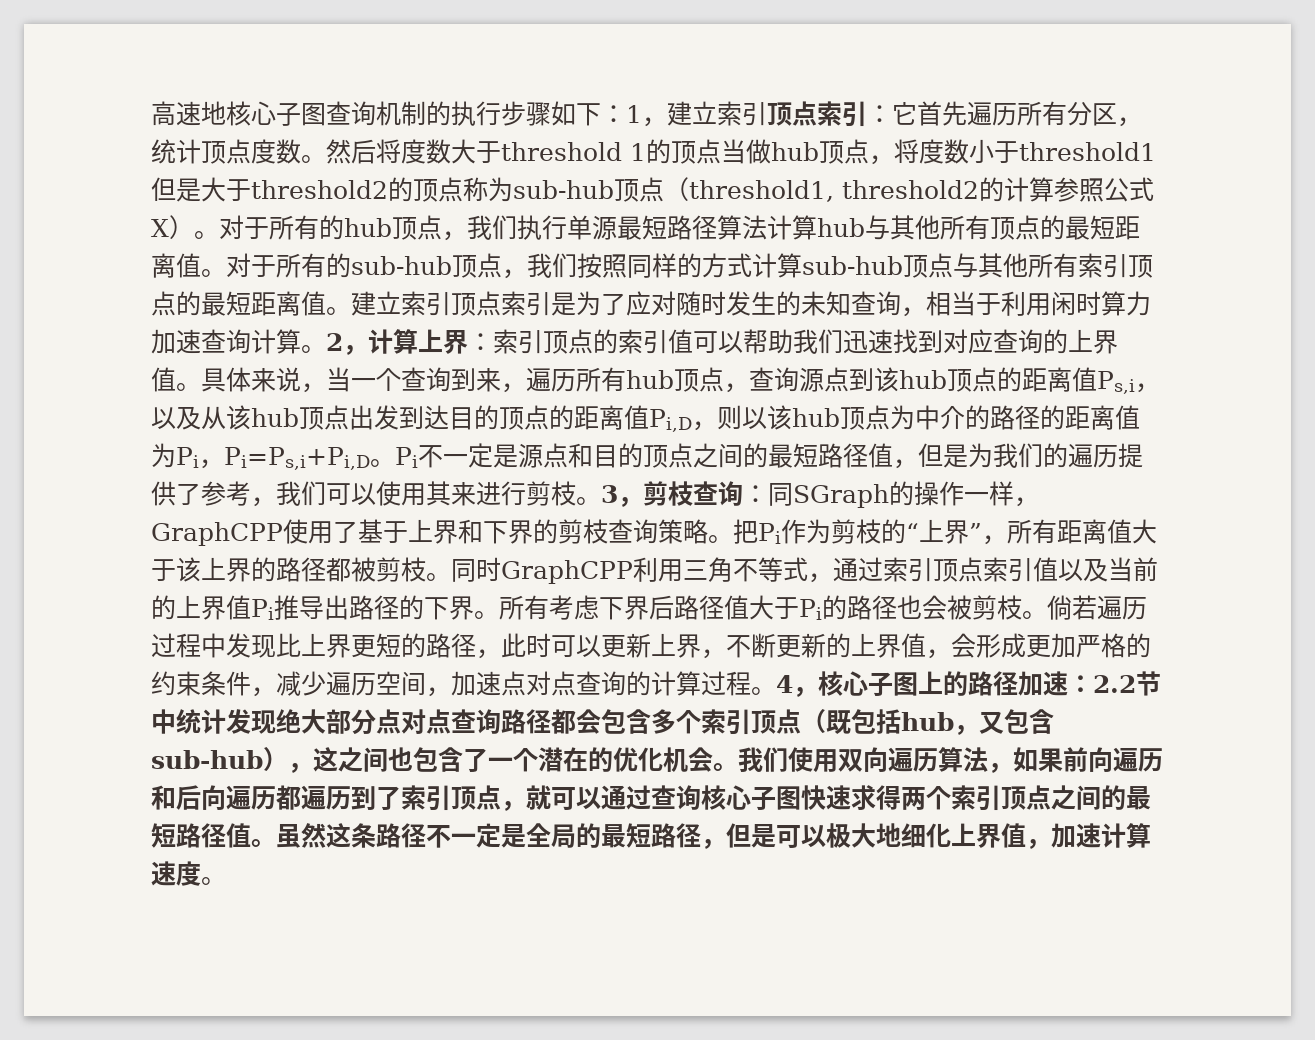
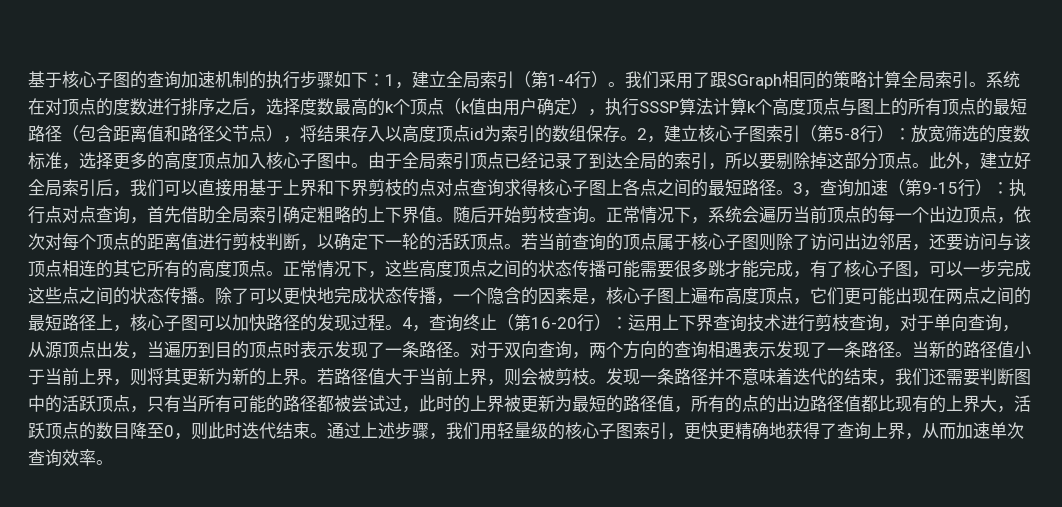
[151,101,376,126] 高速地核心子图查询 -> [28,71,215,89] 基于核心子图的查询加速
[717,101,1142,127] [151,139,1156,165] [151,177,1154,202] [151,215,1140,241] [151,253,1153,279] [151,291,1151,317] [151,329,1118,355] [151,367,1160,394] [151,405,1140,432] [151,443,1143,470] [151,481,1039,508] [151,519,1157,546] [151,557,1158,584] [151,595,1147,620] [151,633,1151,659] [151,671,1161,697] [151,709,1054,735] [151,747,1163,773] [151,785,1151,811] [151,823,1151,849] [151,861,201,886] 索引顶点索引：它首先遍历所有分区，统计顶点度数。然后将度数大于threshold 1的顶点当做hub顶点，将度数小于threshold1但是大于threshold2的顶点称为sub-hub顶点（threshold1, threshold2的计算参照公式X）。对于所有的hub顶点，我们执行单源最短路径算法计算hub与其他所有顶点的最短距离值。对于所有的sub-hub顶点，我们按照同样的方式计算sub-hub顶点与其他所有索引顶点的最短距离值。建立索引顶点索引是为了应对随时发生的未知查询，相当于利用闲时算力加速查询计算。2，计算上界：索引顶点的索引值可以帮助我们迅速找到对应查询的上界值。具体来说，当一个查询到来，遍历所有hub顶点，查询源点到该hub顶点的距离值Ps,i，以及从该hub顶点出发到达目的顶点的距离值Pi,D，则以该hub顶点为中介的路径的距离值为Pi，Pi=Ps,i+Pi,D。Pi不一定是源点和目的顶点之间的最短路径值，但是为我们的遍历提供了参考，我们可以使用其来进行剪枝。3，剪枝查询：同SGraph的操作一样，GraphCPP使用了基于上界和下界的剪枝查询策略。把Pi作为剪枝的“上界”，所有距离值大于该上界的路径都被剪枝。同时GraphCPP利用三角不等式，通过索引顶点索引值以及当前的上界值Pi推导出路径的下界。所有考虑下界后路径值大于Pi的路径也会被剪枝。倘若遍历过程中发现比上界更短的路径，此时可以更新上界，不断更新的上界值，会形成更加严格的约束条件，减少遍历空间，加速点对点查询的计算过程。4，核心子图上的路径加速：2.2节中统计发现绝大部分点对点查询路径都会包含多个索引顶点（既包括hub，又包含sub-hub），这之间也包含了一个潜在的优化机会。我们使用双向遍历算法，如果前向遍历和后向遍历都遍历到了索引顶点，就可以通过查询核心子图快速求得两个索引顶点之间的最短路径值。虽然这条路径不一定是全局的最短路径，但是可以极大地细化上界值，加速计算速度 -> [446,71,1020,89] [28,98,1027,116] [28,125,1030,143] [28,152,1031,170] [28,179,1026,197] [28,206,1031,224] [28,233,1031,251] [28,260,1031,278] [28,287,1031,305] [28,314,1019,332] [28,341,1031,359] [28,368,1031,386] [28,395,1031,413] [28,422,1024,440] [28,449,96,467] 全局索引（第1-4行）。我们采用了跟SGraph相同的策略计算全局索引。系统在对顶点的度数进行排序之后，选择度数最高的k个顶点（k值由用户确定），执行SSSP算法计算k个高度顶点与图上的所有顶点的最短路径（包含距离值和路径父节点），将结果存入以高度顶点id为索引的数组保存。2，建立核心子图索引（第5-8行）：放宽筛选的度数标准，选择更多的高度顶点加入核心子图中。由于全局索引顶点已经记录了到达全局的索引，所以要剔除掉这部分顶点。此外，建立好全局索引后，我们可以直接用基于上界和下界剪枝的点对点查询求得核心子图上各点之间的最短路径。3，查询加速（第9-15行）：执行点对点查询，首先借助全局索引确定粗略的上下界值。随后开始剪枝查询。正常情况下，系统会遍历当前顶点的每一个出边顶点，依次对每个顶点的距离值进行剪枝判断，以确定下一轮的活跃顶点。若当前查询的顶点属于核心子图则除了访问出边邻居，还要访问与该顶点相连的其它所有的高度顶点。正常情况下，这些高度顶点之间的状态传播可能需要很多跳才能完成，有了核心子图，可以一步完成这些点之间的状态传播。除了可以更快地完成状态传播，一个隐含的因素是，核心子图上遍布高度顶点，它们更可能出现在两点之间的最短路径上，核心子图可以加快路径的发现过程。4，查询终止（第16-20行）：运用上下界查询技术进行剪枝查询，对于单向查询，从源顶点出发，当遍历到目的顶点时表示发现了一条路径。对于双向查询，两个方向的查询相遇表示发现了一条路径。当新的路径值小于当前上界，则将其更新为新的上界。若路径值大于当前上界，则会被剪枝。发现一条路径并不意味着迭代的结束，我们还需要判断图中的活跃顶点，只有当所有可能的路径都被尝试过，此时的上界被更新为最短的路径值，所有的点的出边路径值都比现有的上界大，活跃顶点的数目降至0，则此时迭代结束。通过上述步骤，我们用轻量级的核心子图索引，更快更精确地获得了查询上界，从而加速单次查询效率

